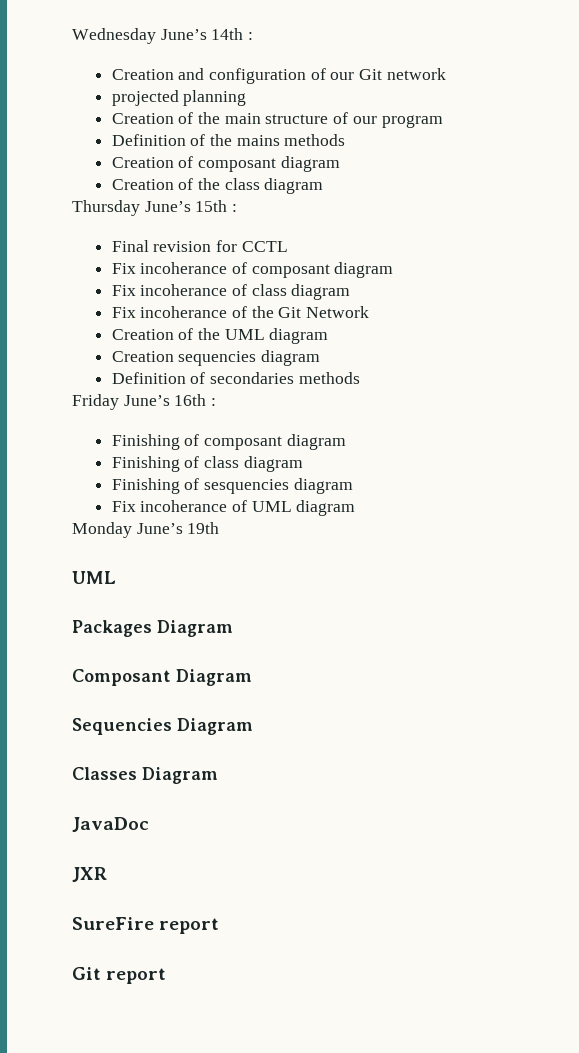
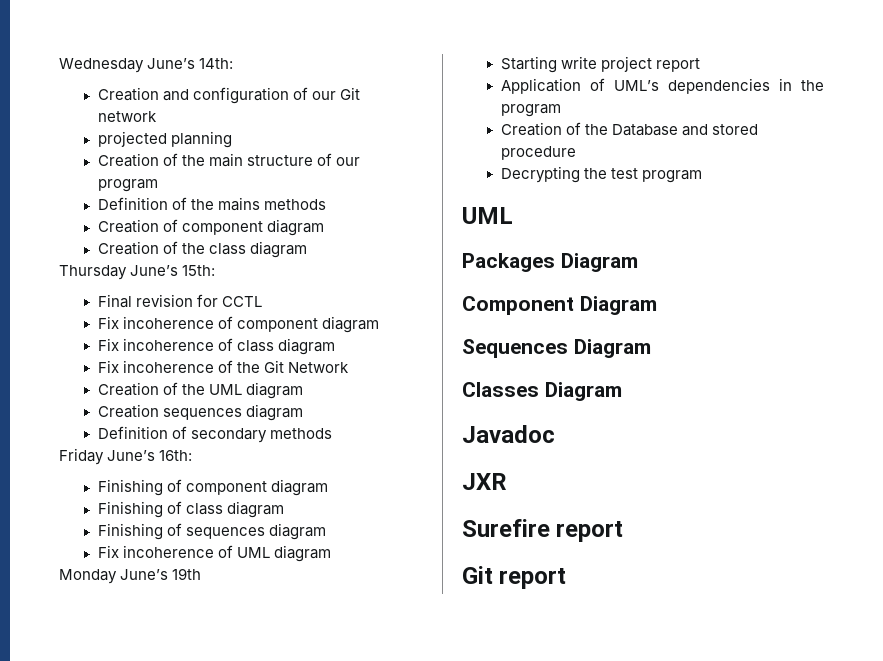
[211,28,254,40] 14th : -> [199,58,234,69] 14th:
[197,158,276,172] composant -> [181,221,263,235] component
[195,200,238,212] 15th : -> [182,265,216,276] 15th:
[140,262,394,278] [111,284,228,296] incoherance of composant diagram // Fix incoherance -> [122,316,379,333] [97,338,214,351] incoherence of component diagram // Fix incoherence
[140,306,228,318] incoherance -> [122,360,214,373] incoherence
[178,351,257,366] sequencies -> [162,408,242,420] sequences
[209,372,294,384] secondaries -> [190,428,267,443] secondary
[174,394,217,406] [111,434,282,450] 16th : // Finishing of composant -> [159,450,193,461] [97,479,267,496] 16th: // Finishing of component
[203,478,353,494] [111,500,228,512] sesquencies diagram // Fix incoherance -> [185,523,326,540] [97,545,214,558] sequences diagram // Fix incoherence
(220, 528) none -> [500,56,700,73] [500,78,824,94] [500,104,561,117] [500,122,758,136] [500,146,576,160] [500,166,702,183] // Starting write project report // Application of UML’s dependencies in the program // Creation of the Database and stored procedure // Decrypting the test program
[72,669,252,686] [72,718,172,735] Composant Diagram // Sequencies -> [462,296,657,315] [462,339,568,358] Component Diagram // Sequences
[72,817,149,832] JavaDoc -> [462,425,555,443] Javadoc
[72,917,154,930] SureFire -> [462,519,550,537] Surefire

